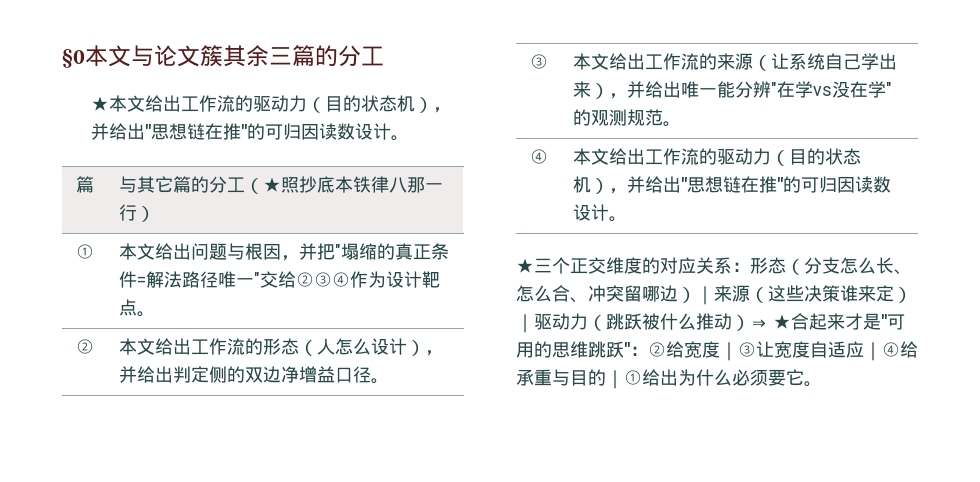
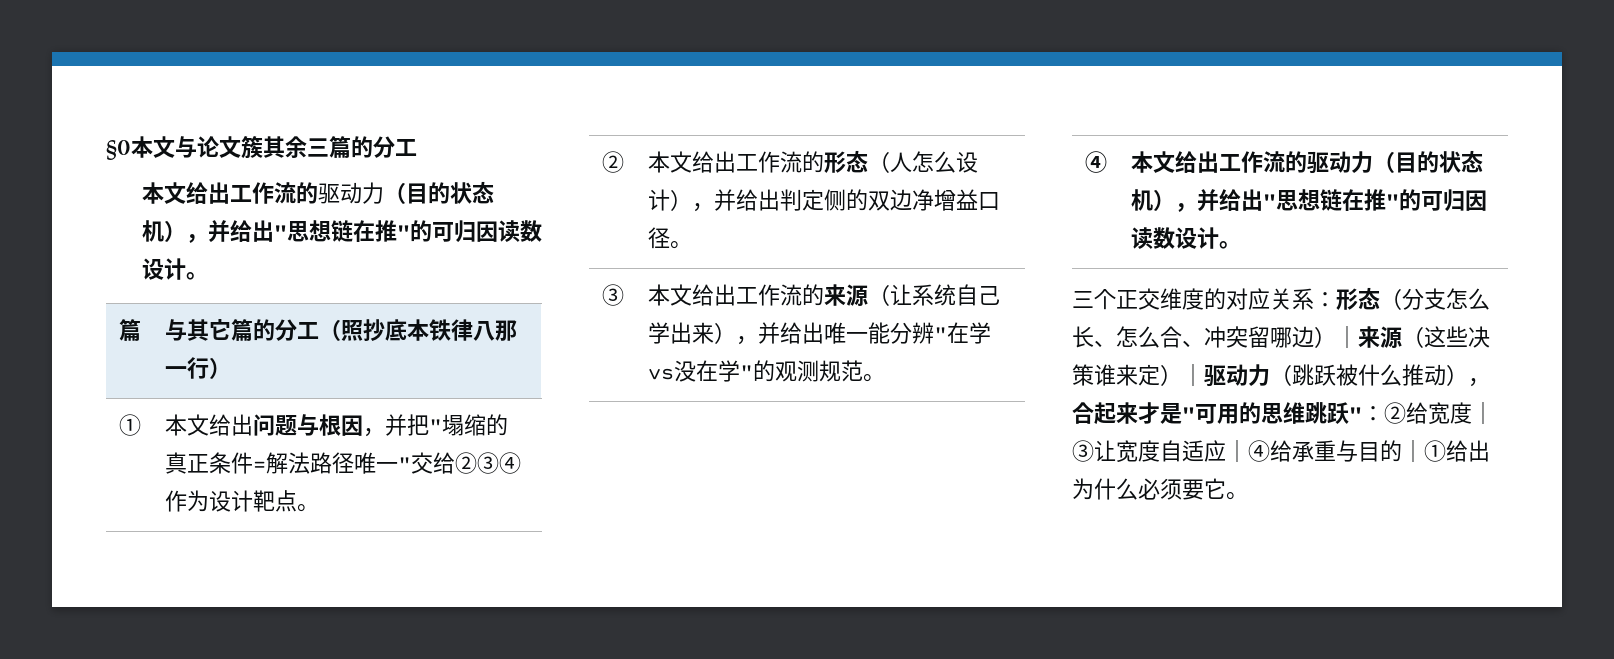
[90,96,109,111] ★ -> (417, 147) none
[262,177,281,192] ★ -> (342, 330) none
[516,258,534,273] ★ -> (1242, 245) none
[750,314,791,329] ⇒ ★ -> [1468,378,1490,387] ，

